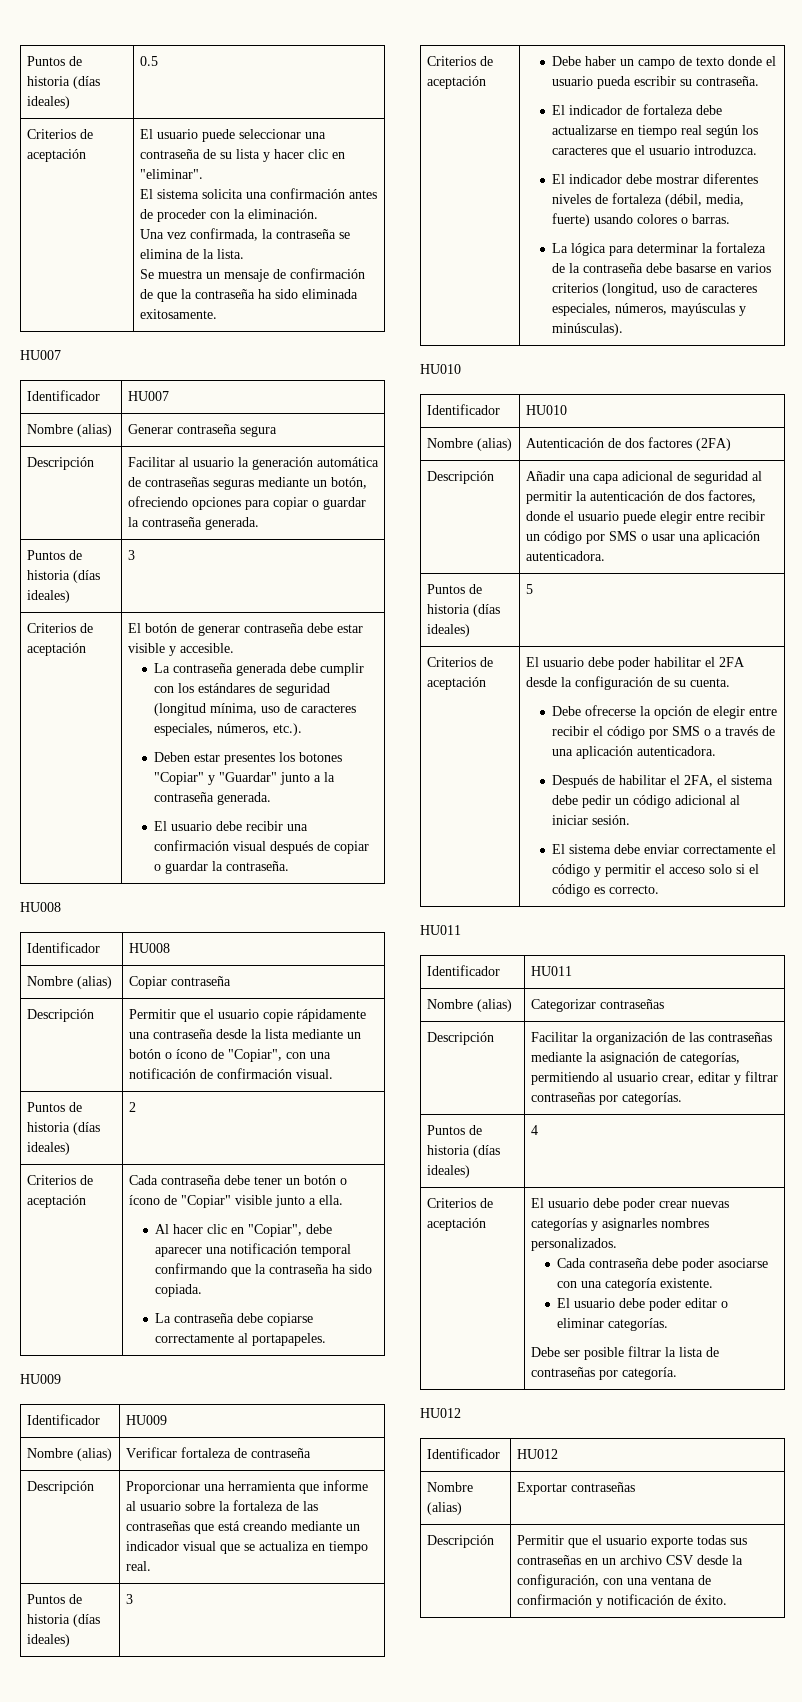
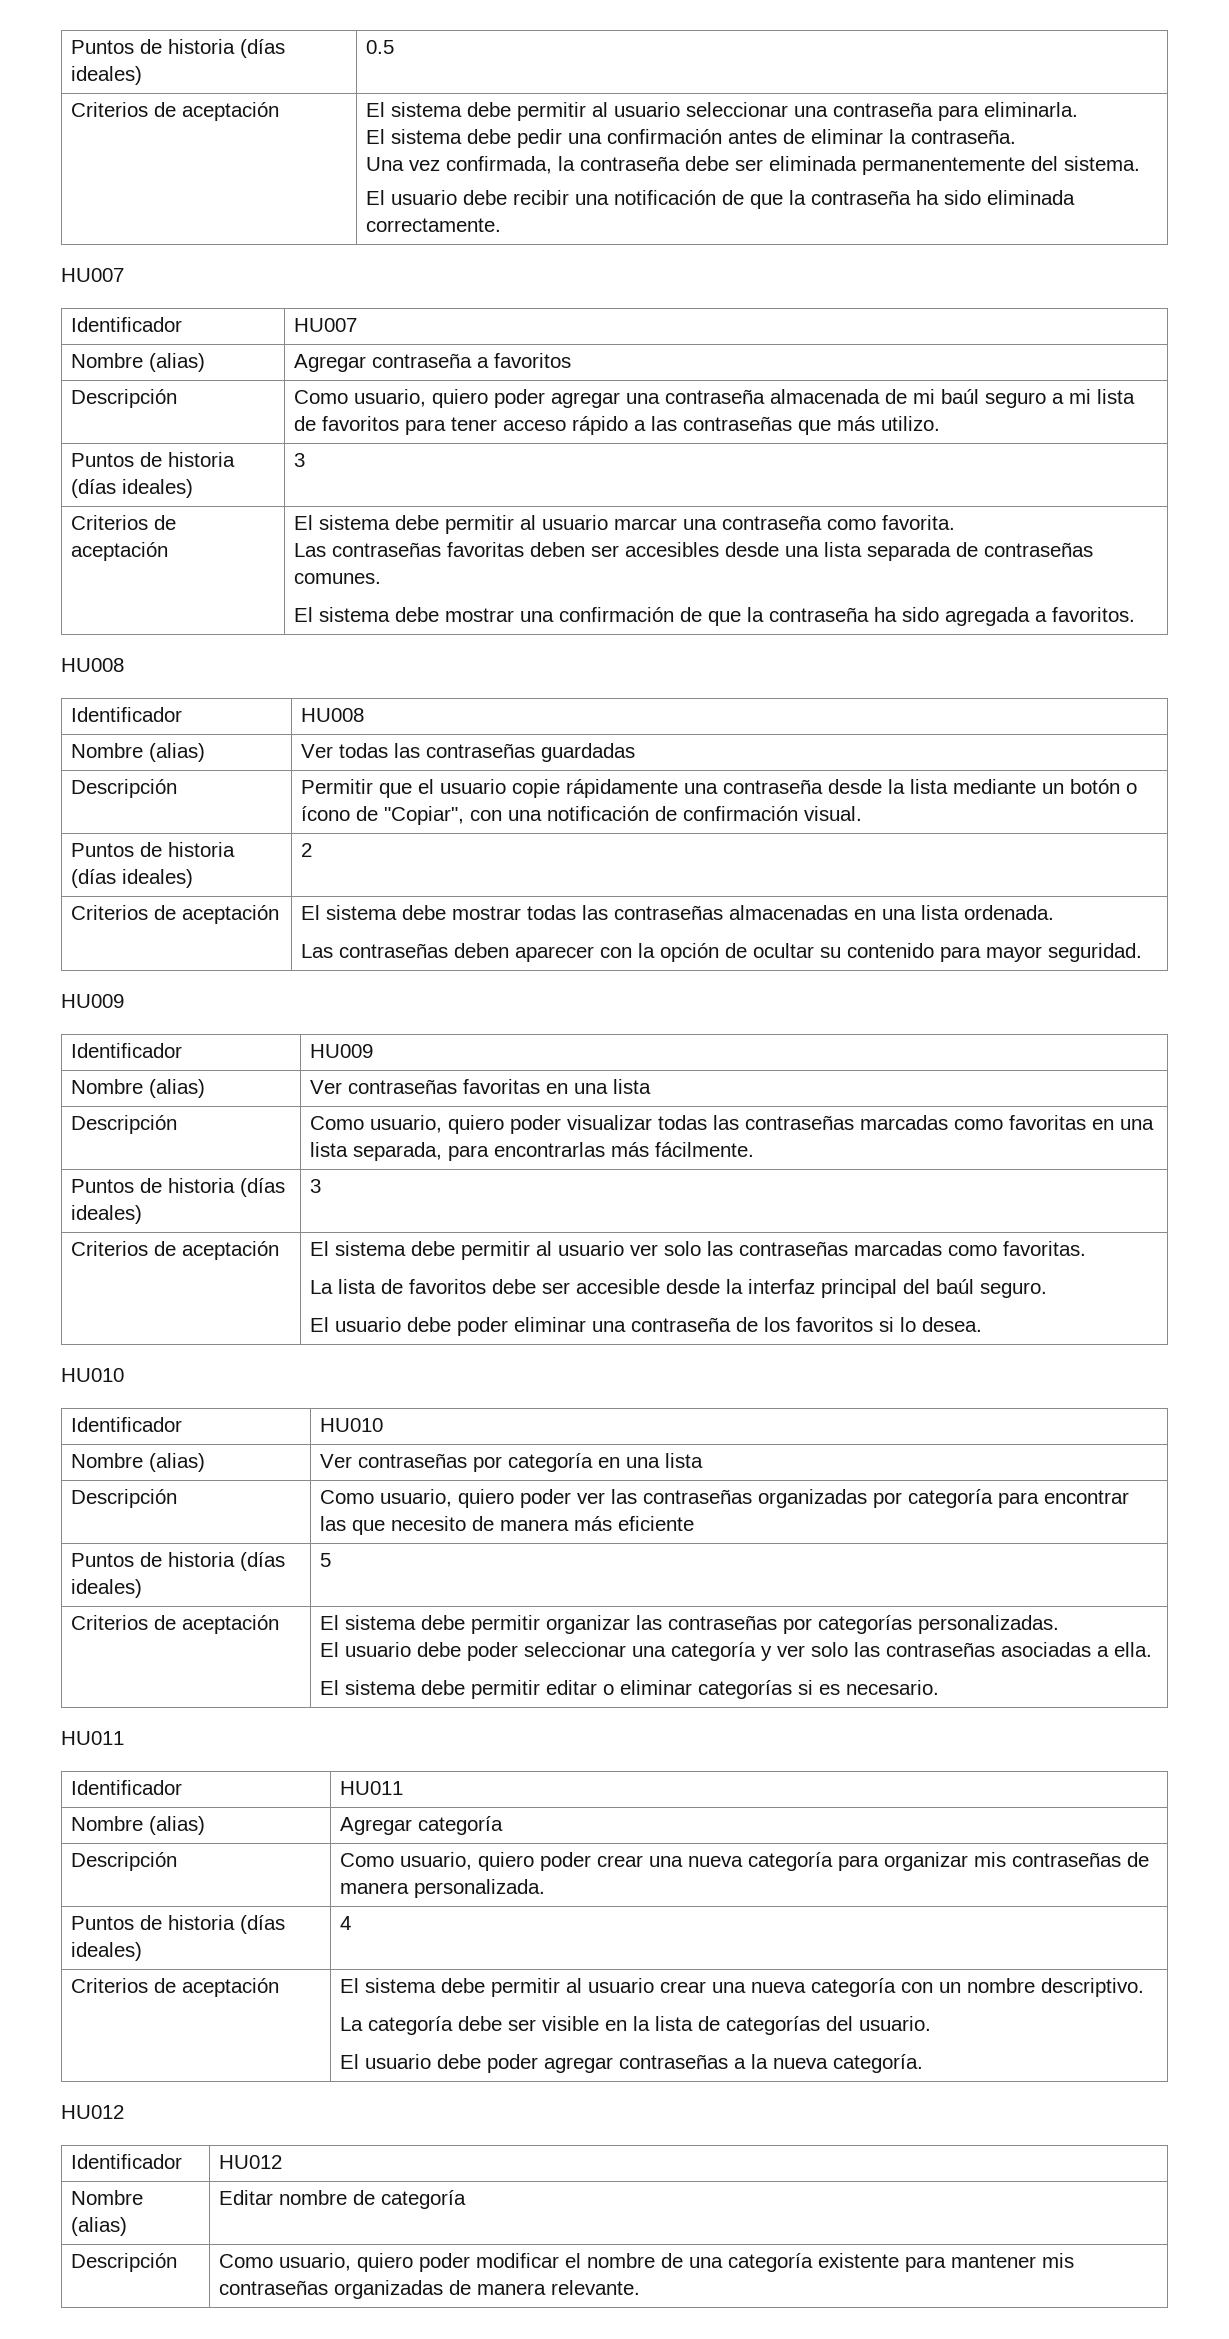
[156,129,326,142] [139,149,345,162] [139,169,203,179] [139,189,243,199] usuario puede seleccionar una contraseña de su lista y hacer clic en "eliminar". // El sistema solicita -> [391,102,1079,121] [366,129,563,148] sistema debe permitir al usuario seleccionar una contraseña para eliminarla. // El sistema debe pedir
[156,209,318,222] proceder con la eliminación. -> [811,129,1017,144] eliminar la contraseña.
[338,232,350,239] [139,249,244,259] [139,268,365,282] se elimina de la lista. // Se muestra un mensaje de confirmación -> [685,156,1141,175] [366,190,717,205] debe ser eliminada permanentemente del sistema. // El usuario debe recibir una notificación
[139,309,217,319] exitosamente. -> [366,218,502,232] correctamente.
[127,424,277,437] [26,457,94,470] [127,457,379,470] [127,477,367,490] [127,496,366,510] [127,517,259,530] Generar contraseña segura // Descripción | Facilitar al usuario la generación automática de contraseñas seguras mediante un botón, ofreciendo opciones para copiar o guardar la contraseña generada. -> [294,353,572,372] [71,389,178,408] [294,389,1136,408] [294,416,941,435] Agregar contraseña a favoritos // Descripción | Como usuario, quiero poder agregar una contraseña almacenada de mi baúl seguro a mi lista de favoritos para tener acceso rápido a las contraseñas que más utilizo.
[144,623,363,636] [127,643,234,656] [154,663,365,676] [154,683,331,696] [154,703,357,716] [154,723,303,736] [154,752,343,765] [154,772,336,785] [154,792,272,805] [154,821,309,831] [154,840,370,854] [154,861,290,874] botón de generar contraseña debe estar visible y accesible. // La contraseña generada debe cumplir con los estándares de seguridad (longitud mínima, uso de caracteres especiales, números, etc.). // Deben estar presentes los botones "Copiar" y "Guardar" junto a la contraseña generada. // El usuario debe recibir una confirmación visual después de copiar o guardar la contraseña. -> [319,515,956,534] [294,542,1094,561] [294,573,382,584] [294,607,1136,626] sistema debe permitir al usuario marcar una contraseña como favorita. // Las contraseñas favoritas deben ser accesibles desde una lista separada de contraseñas comunes. // El sistema debe mostrar una confirmación de que la contraseña ha sido agregada a favoritos.
[128,976,231,989] Copiar contraseña -> [301,743,636,762] Ver todas las contraseñas guardadas
[128,1175,347,1185] [128,1195,343,1208] [155,1224,333,1237] [155,1243,352,1257] [155,1263,373,1277] [155,1284,203,1297] [155,1313,314,1326] [155,1333,327,1346] Cada contraseña debe tener un botón o ícono de "Copiar" visible junto a ella. // Al hacer clic en "Copiar", debe aparecer una notificación temporal confirmando que la contraseña ha sido copiada. // La contraseña debe copiarse correctamente al portapapeles. -> [301,905,1055,920] [301,943,1143,962] El sistema debe mostrar todas las contraseñas almacenadas en una lista ordenada. // Las contraseñas deben aparecer con la opción de ocultar su contenido para mayor seguridad.
[125,1447,311,1458] [26,1481,94,1494] [125,1480,368,1494] [125,1500,318,1511] [125,1521,360,1534] [125,1541,368,1554] [125,1561,151,1571] [26,1594,82,1604] [26,1614,100,1627] [26,1634,70,1647] [125,1594,133,1604] [426,56,493,66] [426,76,486,89] [552,56,777,69] [552,76,760,89] [552,104,723,115] [552,125,759,138] [552,145,758,158] [552,173,759,184] [552,193,745,207] [552,213,731,227] [552,242,767,256] [552,263,772,273] [552,283,758,296] [552,303,747,316] [552,323,624,336] Verificar fortaleza de contraseña // Descripción | Proporcionar una herramienta que informe al usuario sobre la fortaleza de las contraseñas que está creando mediante un indicador visual que se actualiza en tiempo real. // Puntos de historia (días ideales) | 3 // Criterios de aceptación | Debe haber un campo de texto donde el usuario pueda escribir su contraseña. // El indicador de fortaleza debe actualizarse en tiempo real según los caracteres que el usuario introduzca. // El indicador debe mostrar diferentes niveles de fortaleza (débil, media, fuerte) usando colores o barras. // La lógica para determinar la fortaleza de la contraseña debe basarse en varios criterios (longitud, uso de caracteres especiales, números, mayúsculas y minúsculas). -> [310,1079,652,1094] [71,1115,178,1134] [310,1115,1155,1134] [310,1142,755,1161] [71,1178,286,1197] [71,1205,143,1224] [310,1179,322,1193] [71,1241,280,1260] [310,1241,1087,1260] [310,1279,1048,1298] [310,1317,983,1336] Ver contraseñas favoritas en una lista // Descripción | Como usuario, quiero poder visualizar todas las contraseñas marcadas como favoritas en una lista separada, para encontrarlas más fácilmente. // Puntos de historia (días ideales) | 3 // Criterios de aceptación | El sistema debe permitir al usuario ver solo las contraseñas marcadas como favoritas. // La lista de favoritos debe ser accesible desde la interfaz principal del baúl seguro. // El usuario debe poder eliminar una contraseña de los favoritos si lo desea.
[525,437,731,451] [426,471,494,484] [525,471,762,484] [525,490,756,504] [525,511,765,524] [525,531,760,544] [525,551,605,561] Autenticación de dos factores (2FA) // Descripción | Añadir una capa adicional de seguridad al permitir la autenticación de dos factores, donde el usuario puede elegir entre recibir un código por SMS o usar una aplicación autenticadora. -> [320,1453,704,1472] [71,1489,178,1508] [320,1489,1130,1508] [320,1516,695,1535] Ver contraseñas por categoría en una lista // Descripción | Como usuario, quiero poder ver las contraseñas organizadas por categoría para encontrar las que necesito de manera más eficiente
[542,657,745,670] [525,676,730,690] [552,705,778,719] [552,726,776,739] [552,746,717,759] [552,775,774,788] [552,795,741,808] [552,815,631,825] [552,844,777,854] [552,864,760,877] [552,884,660,897] usuario debe poder habilitar el 2FA desde la configuración de su cuenta. // Debe ofrecerse la opción de elegir entre recibir el código por SMS o a través de una aplicación autenticadora. // Después de habilitar el 2FA, el sistema debe pedir un código adicional al iniciar sesión. // El sistema debe enviar correctamente el código y permitir el acceso solo si el código es correcto. -> [345,1615,1060,1634] [320,1642,1153,1661] [320,1680,940,1699] sistema debe permitir organizar las contraseñas por categorías personalizadas. // El usuario debe poder seleccionar una categoría y ver solo las contraseñas asociadas a ella. // El sistema debe permitir editar o eliminar categorías si es necesario.
[530,999,664,1012] [426,1032,494,1045] [530,1032,772,1045] [530,1052,740,1065] [530,1071,778,1085] [530,1092,682,1105] Categorizar contraseñas // Descripción | Facilitar la organización de las contraseñas mediante la asignación de categorías, permitiendo al usuario crear, editar y filtrar contraseñas por categorías. -> [340,1816,504,1835] [71,1852,178,1871] [340,1852,1150,1871] [340,1879,546,1898] Agregar categoría // Descripción | Como usuario, quiero poder crear una nueva categoría para organizar mis contraseñas de manera personalizada.
[547,1198,729,1211] [530,1218,709,1231] [530,1238,617,1251] [557,1258,769,1271] [557,1278,714,1291] [557,1298,729,1311] [557,1318,669,1331] [530,1346,719,1360] [530,1367,618,1380] usuario debe poder crear nuevas categorías y asignarles nombres personalizados. // Cada contraseña debe poder asociarse con una categoría existente. // El usuario debe poder editar o eliminar categorías. // Debe ser posible filtrar la lista de contraseñas por -> [365,1978,1145,1997] [340,2016,932,2035] [340,2054,829,2073] sistema debe permitir al usuario crear una nueva categoría con un nombre descriptivo. // La categoría debe ser visible en la lista de categorías del usuario. // El usuario debe poder agregar contraseñas a la nueva
[516,1482,635,1495] [426,1535,494,1548] [516,1535,747,1548] [516,1555,743,1565] [516,1574,711,1588] [516,1594,727,1608] Exportar contraseñas // Descripción | Permitir que el usuario exporte todas sus contraseñas en un archivo CSV desde la configuración, con una ventana de confirmación y notificación de éxito. -> [219,2190,467,2209] [71,2253,178,2272] [219,2253,1075,2272] [219,2280,641,2299] Editar nombre de categoría // Descripción | Como usuario, quiero poder modificar el nombre de una categoría existente para mantener mis contraseñas organizadas de manera relevante.

